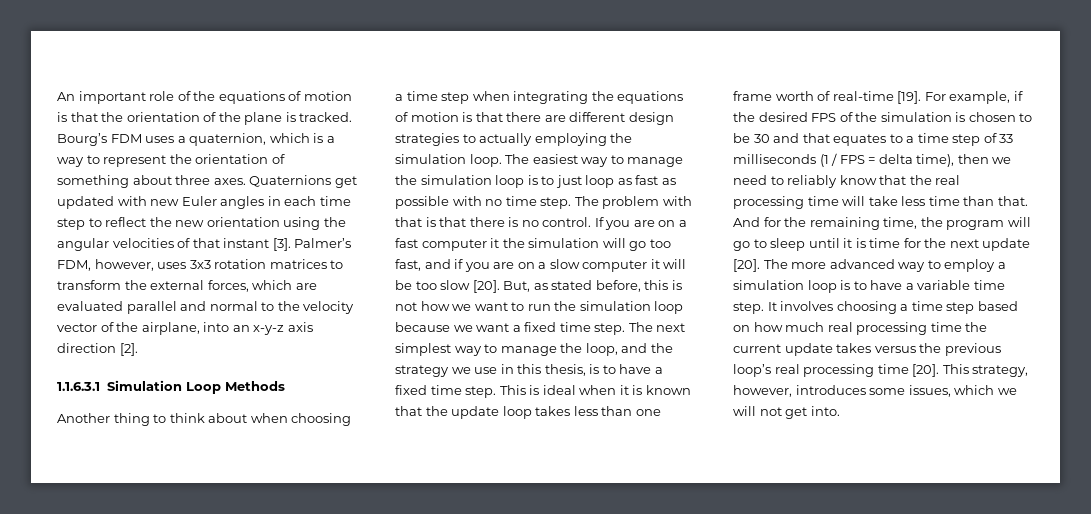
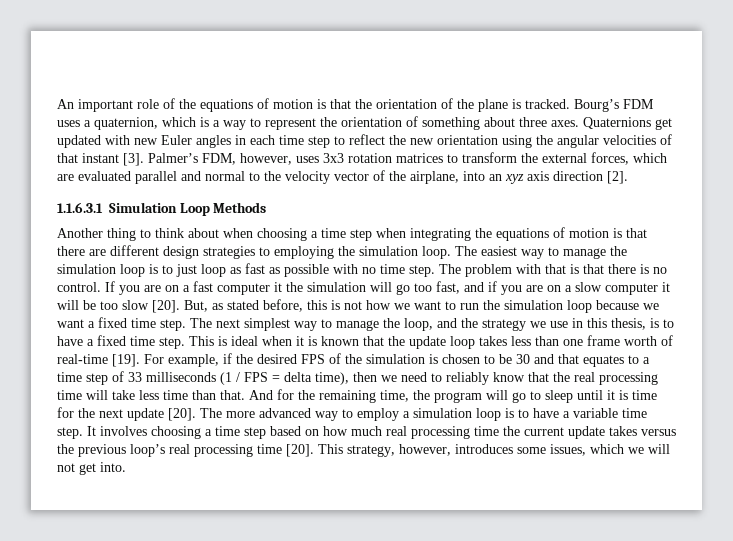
[253,325,285,335] x-y-z -> [505,174,524,184] xyz
[479,133,533,146] actually -> (270, 251) none

